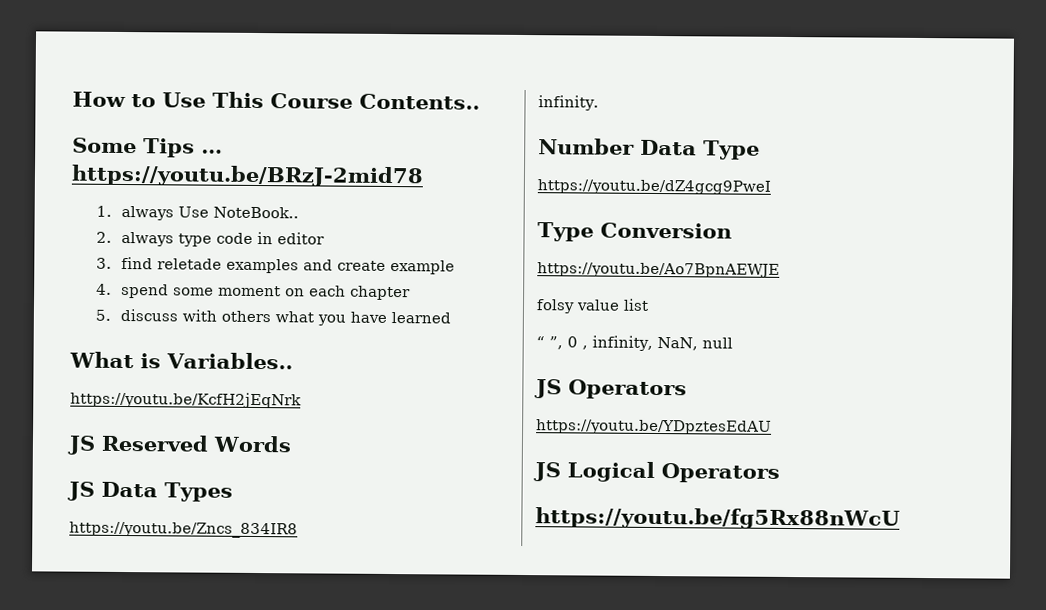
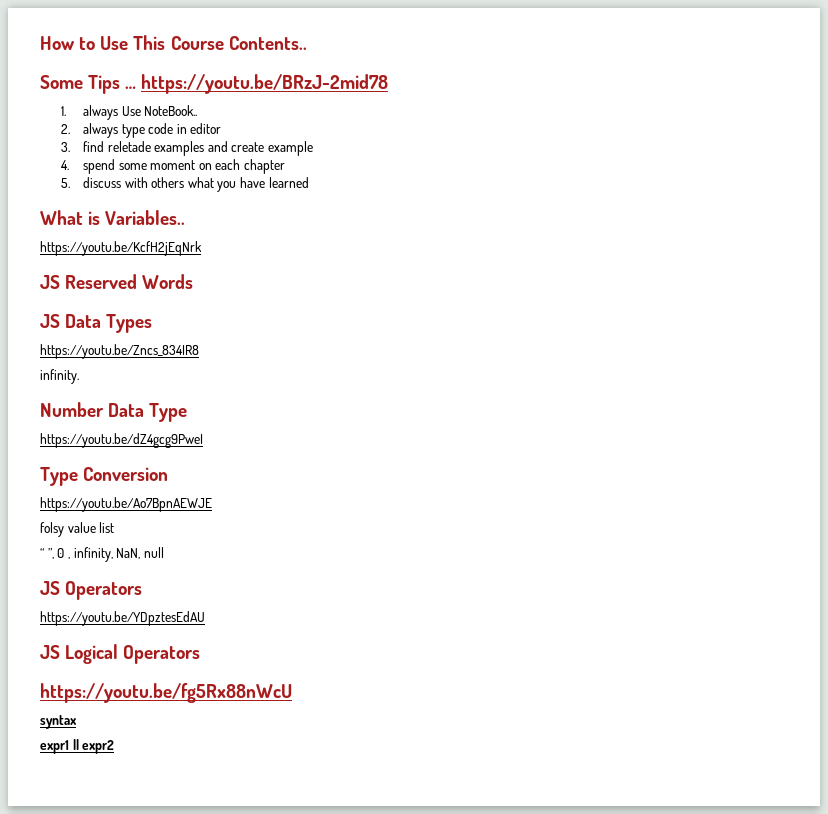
(900, 518) none -> [40,715,77,729] [40,739,115,754] // syntax // expr1 || expr2

